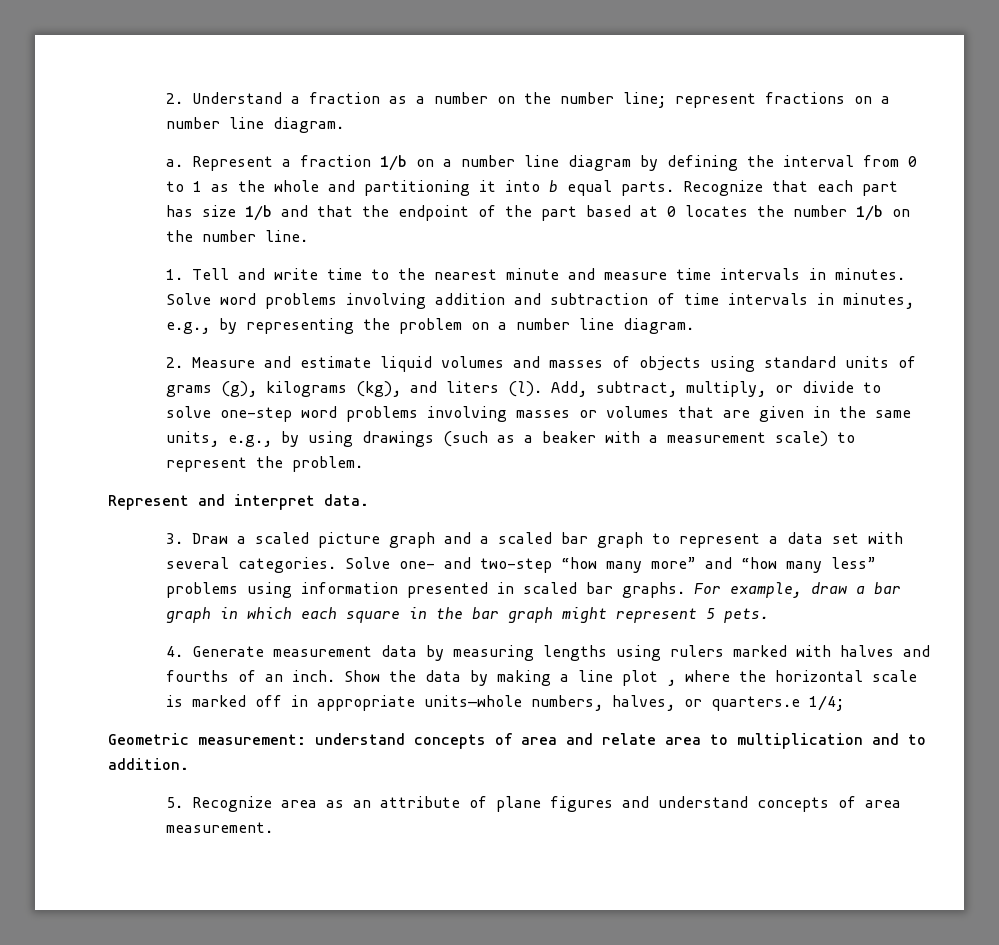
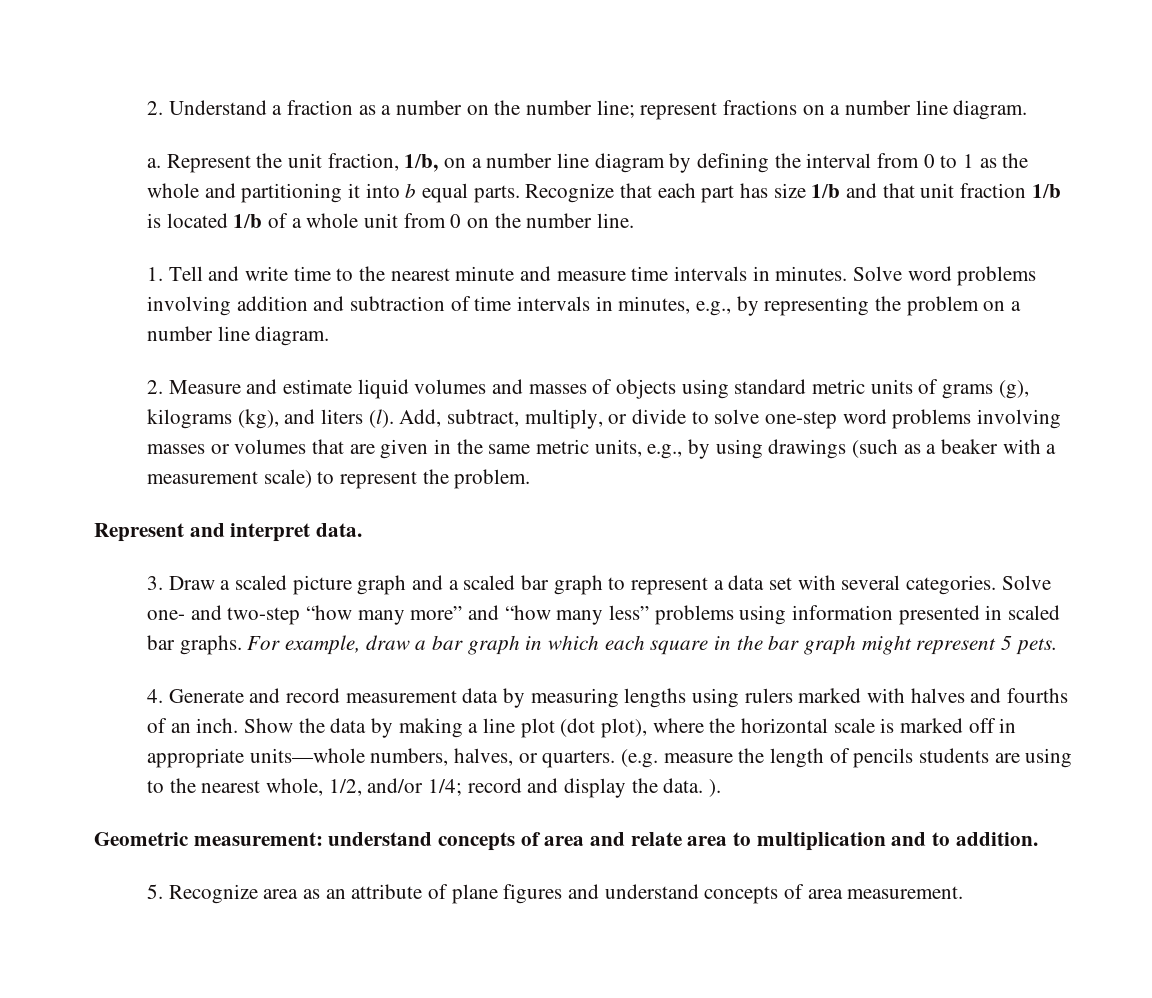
[282,155,408,171] a fraction 1/b -> [256,153,439,172] the unit fraction, 1/b,
[362,205,884,221] the endpoint of the part based at 0 locates the number 1/b -> [920,183,1061,198] [146,213,462,228] unit fraction 1/b is located 1/b of a whole unit from 0
(837, 362) none -> [812,379,866,394] metric
(912, 414) none -> [536,439,590,454] metric
(265, 651) none -> [249,688,340,703] and record
[667,679,677,686] , -> [560,718,648,738] (dot plot),
[711,695,845,711] quarters.e 1/4; -> [542,748,1073,768] [146,778,722,798] quarters. (e.g. measure the length of pencils students are using to the nearest whole, 1/2, and/or 1/4; record and display the data. ).

